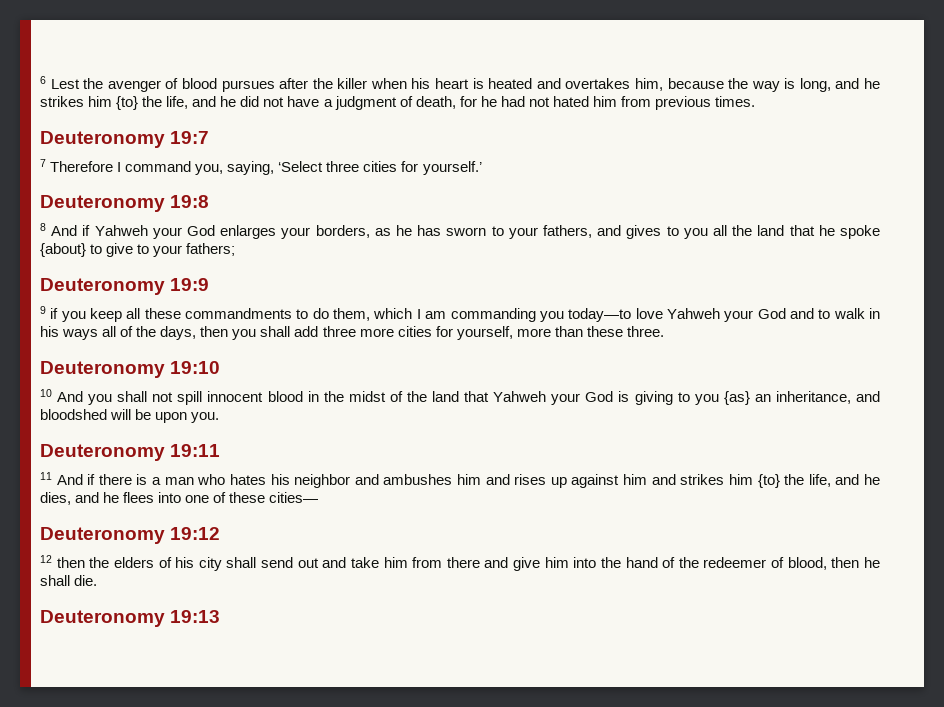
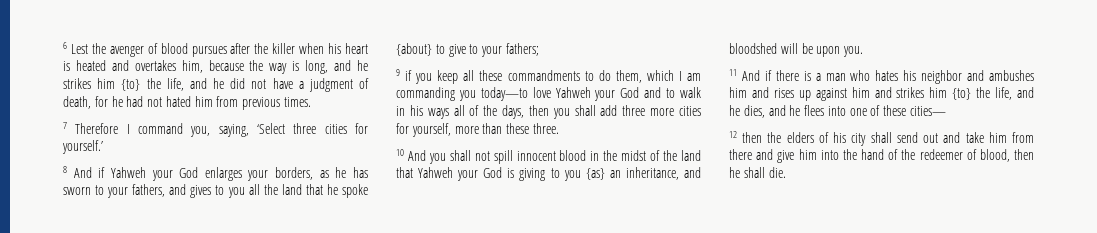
[40,131,210,148] // Deuteronomy 19:7 -> (312, 102) none
[40,195,210,212] // Deuteronomy 19:8 -> (103, 147) none
[40,278,210,295] // Deuteronomy 19:9 -> (539, 49) none
[40,361,221,378] // Deuteronomy 19:10 -> (559, 128) none
[40,444,221,461] // Deuteronomy 19:11 -> (864, 51) none
[40,527,221,544] // Deuteronomy 19:12 -> (947, 111) none
[40,610,221,627] // Deuteronomy 19:13 -> (786, 172) none

